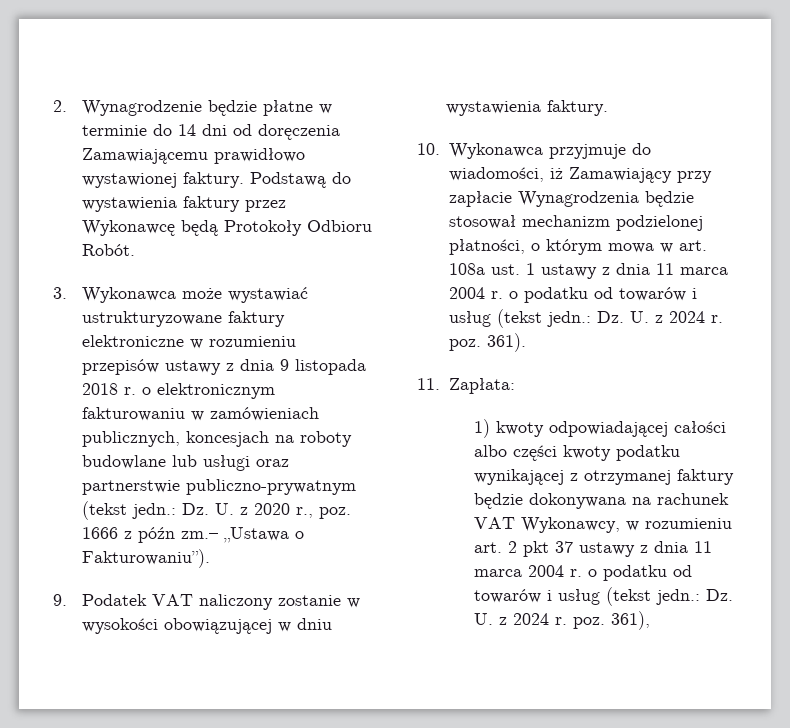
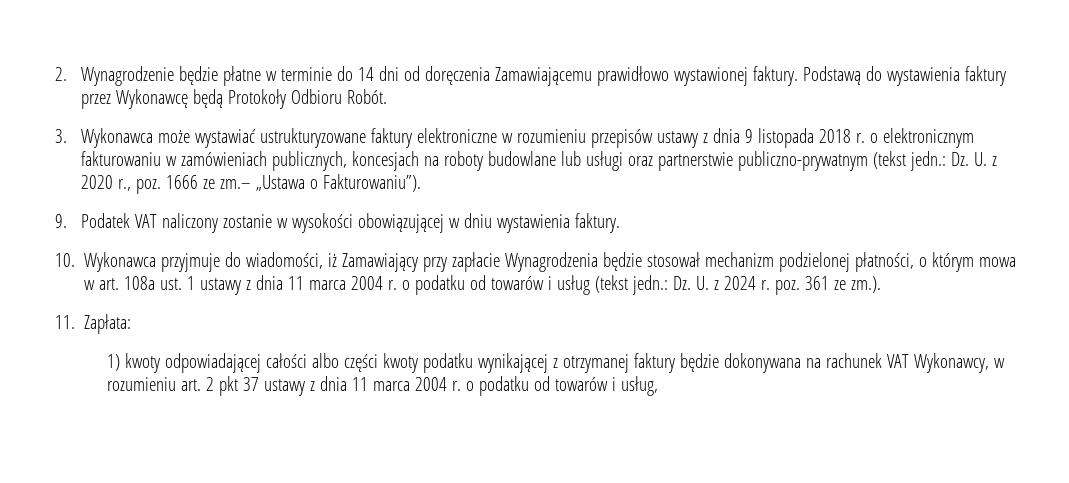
[123,527,175,543] z późn -> [202,179,215,189] ze
[486,333,526,352] 361). -> [805,276,882,293] 361 ze zm.).
[558,587,734,606] [474,611,651,630] usług (tekst jedn.: Dz. U. z 2024 r. poz. 361), -> [620,376,658,396] usług,

